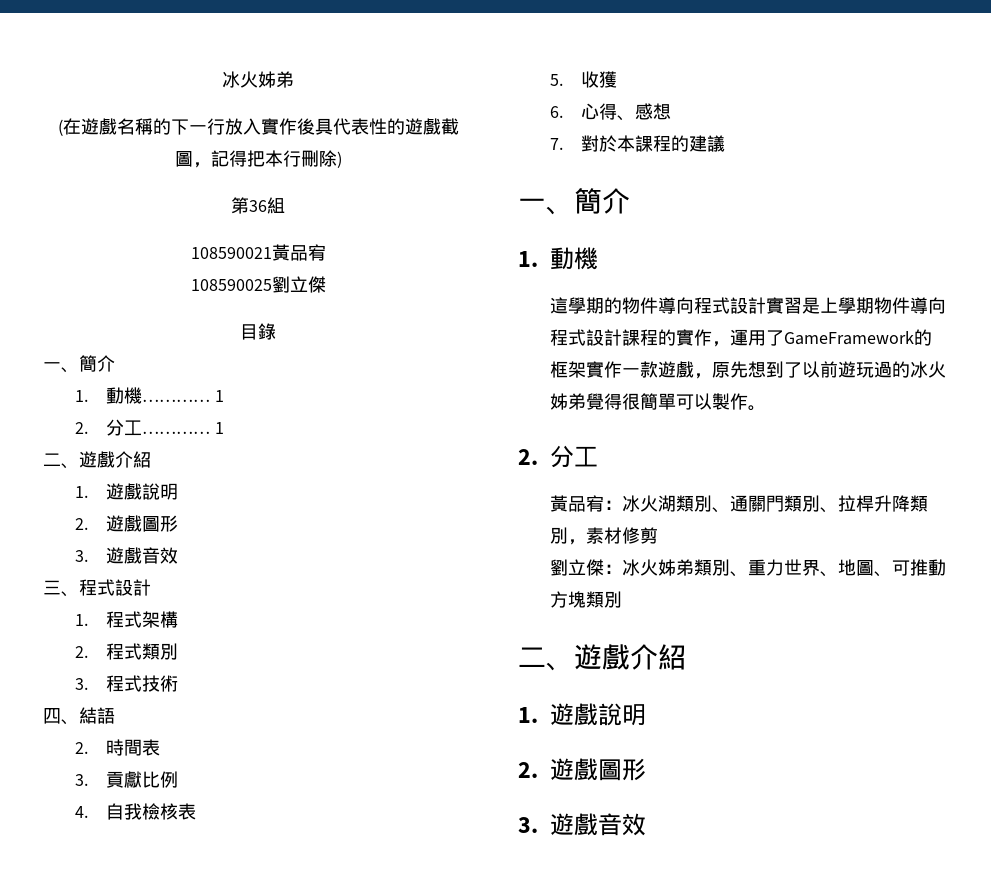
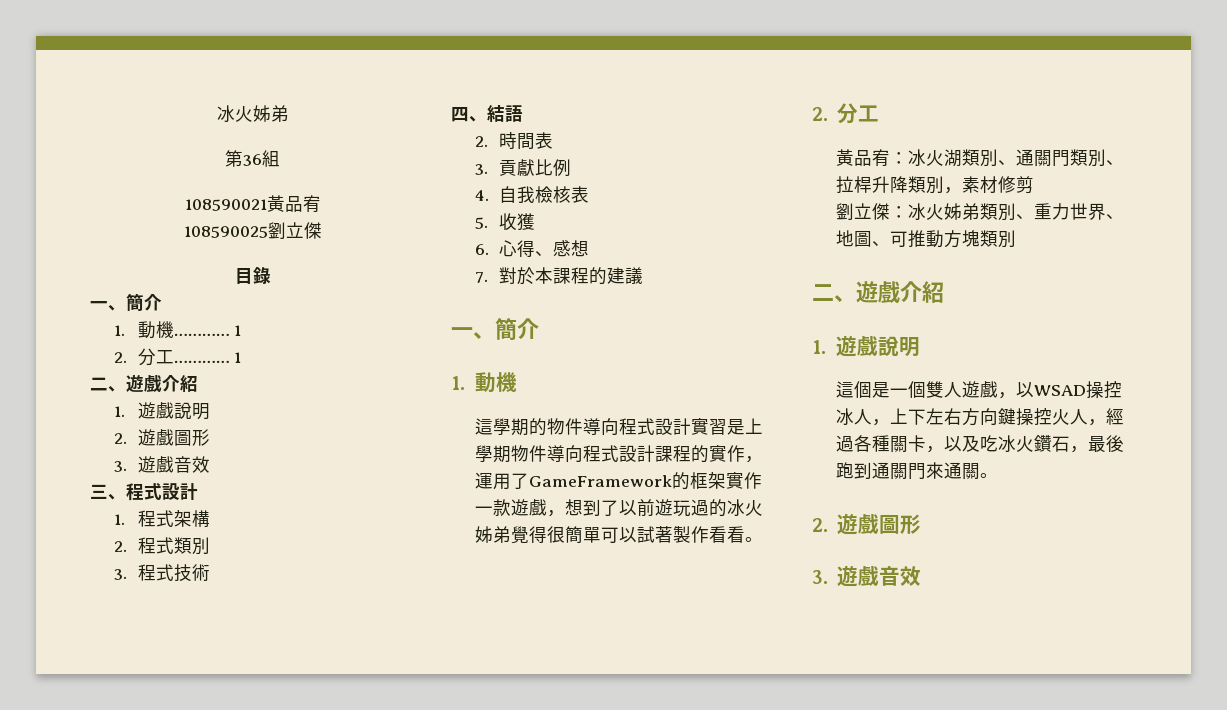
[222,71,294,88] [57,118,459,136] [174,150,342,168] 冰火姊弟 // (在遊戲名稱的下一行放入實作後具代表性的遊戲截圖，記得把本行刪除) -> [216,105,289,122] 冰火姊弟
[711,361,748,378] 原先 -> (565, 513) none
[711,393,748,410] 製作 -> [636,526,745,543] 試著製作看看
(646, 715) none -> [835,381,1122,399] [835,408,1124,426] [835,435,1124,453] [835,462,998,480] // 這個是一個雙人遊戲，以WSAD操控冰人，上下左右方向鍵操控火人，經過各種關卡，以及吃冰火鑽石，最後跑到通關門來通關。

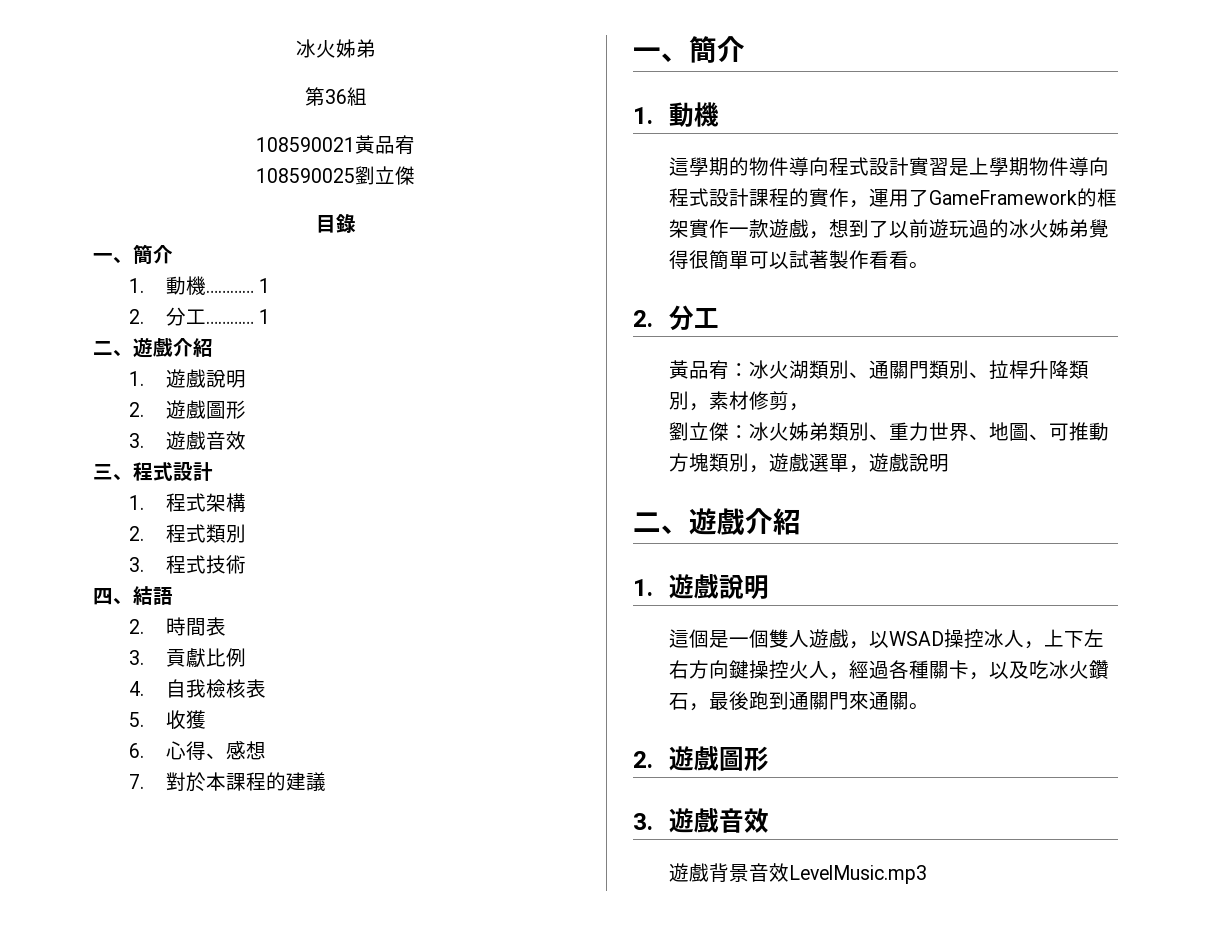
(1034, 185) none -> [789,403,810,411] ，
(1016, 239) none -> [749,453,950,473] ，遊戲選單，遊戲說明
(921, 576) none -> [669,863,928,884] // 遊戲背景音效LevelMusic.mp3

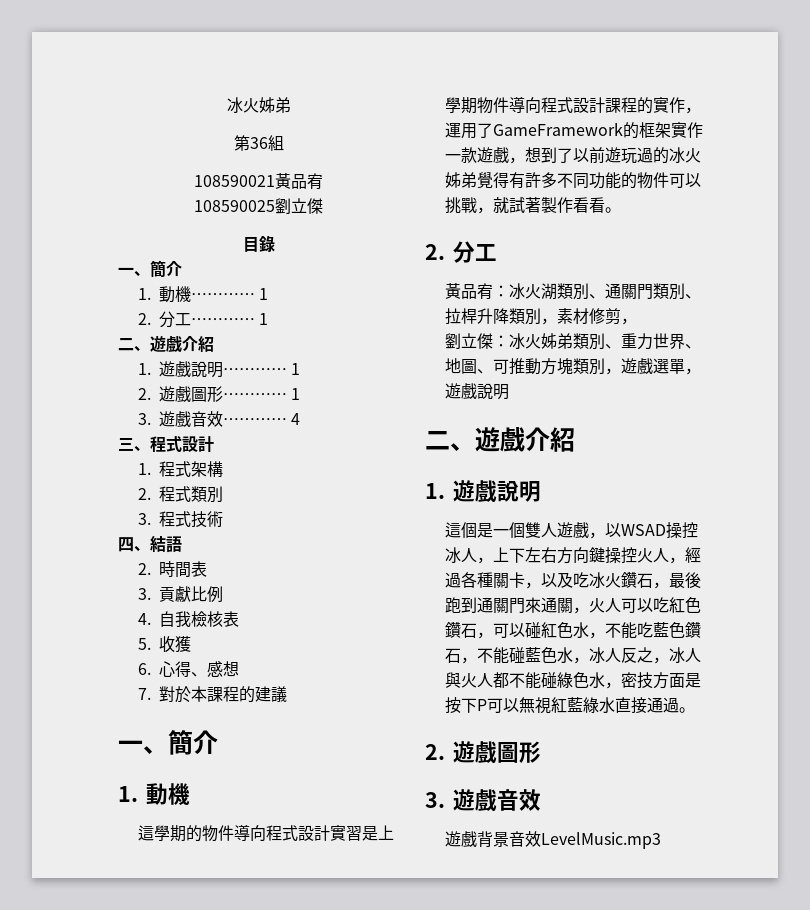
[129,400,246,419] [129,431,246,450] // 2.遊戲圖形 // 3.遊戲音效 -> [222,363,301,375] [137,386,301,403] [137,411,301,428] ………… 1 // 2.遊戲圖形………… 1 // 3.遊戲音效………… 4
[689,250,790,270] 很簡單可以 -> [508,172,701,189] [444,197,509,214] 有許多不同功能的物件可以挑戰，就
(910, 701) none -> [572,597,701,614] [444,622,701,639] [444,647,701,664] [444,672,701,689] [444,697,679,714] ，火人可以吃紅色鑽石，可以碰紅色水，不能吃藍色鑽石，不能碰藍色水，冰人反之，冰人與火人都不能碰綠色水，密技方面是按下P可以無視紅藍綠水直接通過

